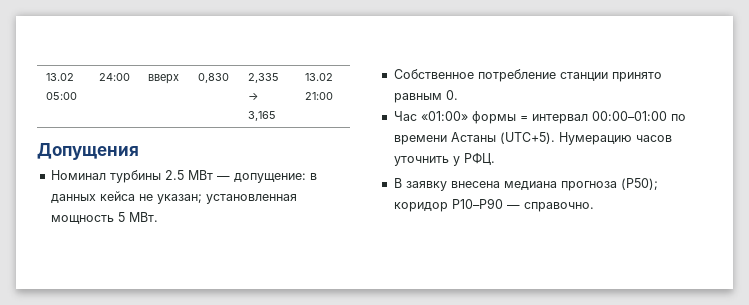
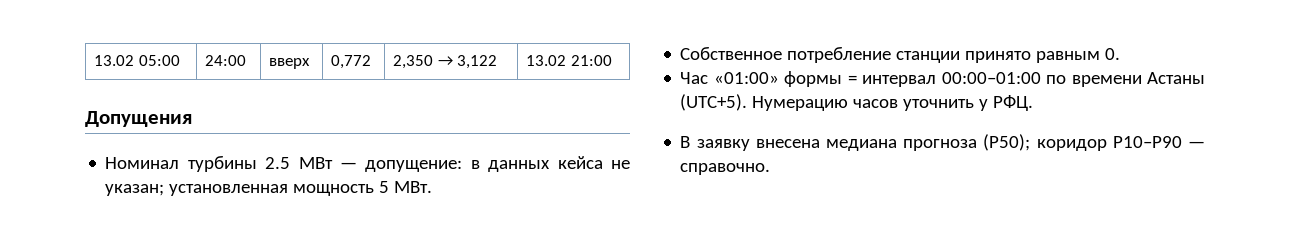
[197,73,229,83] [247,73,279,83] [247,92,259,100] [247,111,276,121] 0,830 | 2,335 → 3,165 -> [331,55,372,69] [393,55,497,69] 0,772 | 2,350 → 3,122

